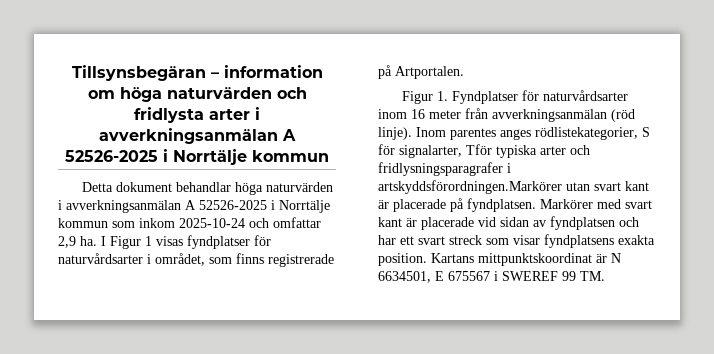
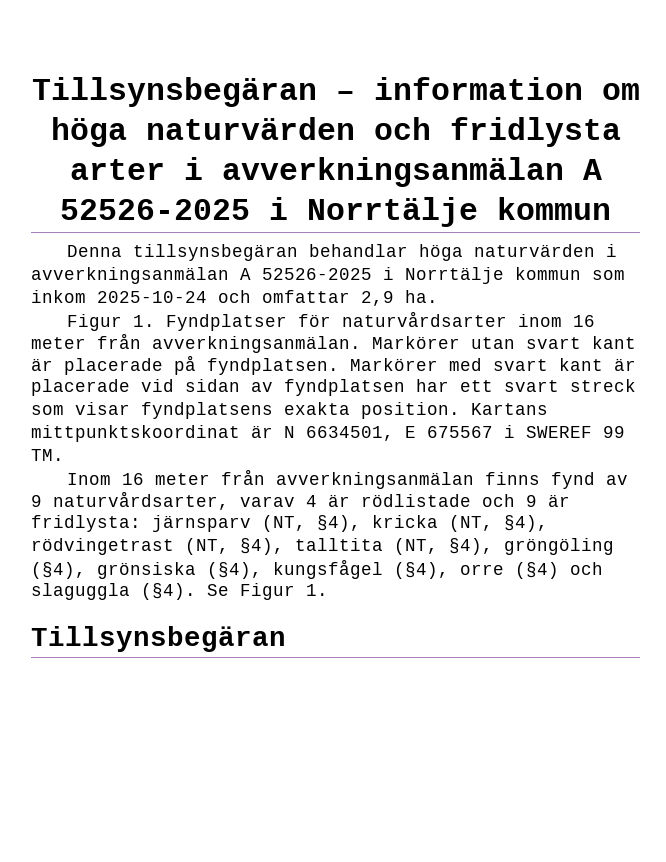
[82,182,173,192] Detta dokument -> [66,244,298,261] Denna tillsynsbegäran
[101,235,271,249] [58,253,334,267] [378,65,464,79] I Figur 1 visas fyndplatser för naturvårdsarter i området, som finns registrerade på Artportalen. -> (438, 296) none
[492,109,635,122] [378,127,650,140] [378,144,590,158] [378,162,511,176] [378,180,562,194] avverkningsanmälan (röd linje). Inom parentes anges rödlistekategorier, S för signalarter, Tför typiska arter och fridlysningsparagrafer i artskyddsförordningen.Markörer -> [152,336,460,353] avverkningsanmälan. Markörer
[619,217,639,227] och -> (405, 387) none
(605, 276) none -> [66,469,628,489] [31,491,570,510] [31,515,548,532] [31,538,614,555] [31,559,603,579] [31,583,328,600] [31,626,286,652] // Inom 16 meter från avverkningsanmälan finns fynd av 9 naturvårdsarter, varav 4 är rödlistade och 9 är fridlysta: järnsparv (NT, §4), kricka (NT, §4), rödvingetrast (NT, §4), talltita (NT, §4), gröngöling (§4), grönsiska (§4), kungsfågel (§4), orre (§4) och slaguggla (§4). Se Figur 1. // Tillsynsbegäran

